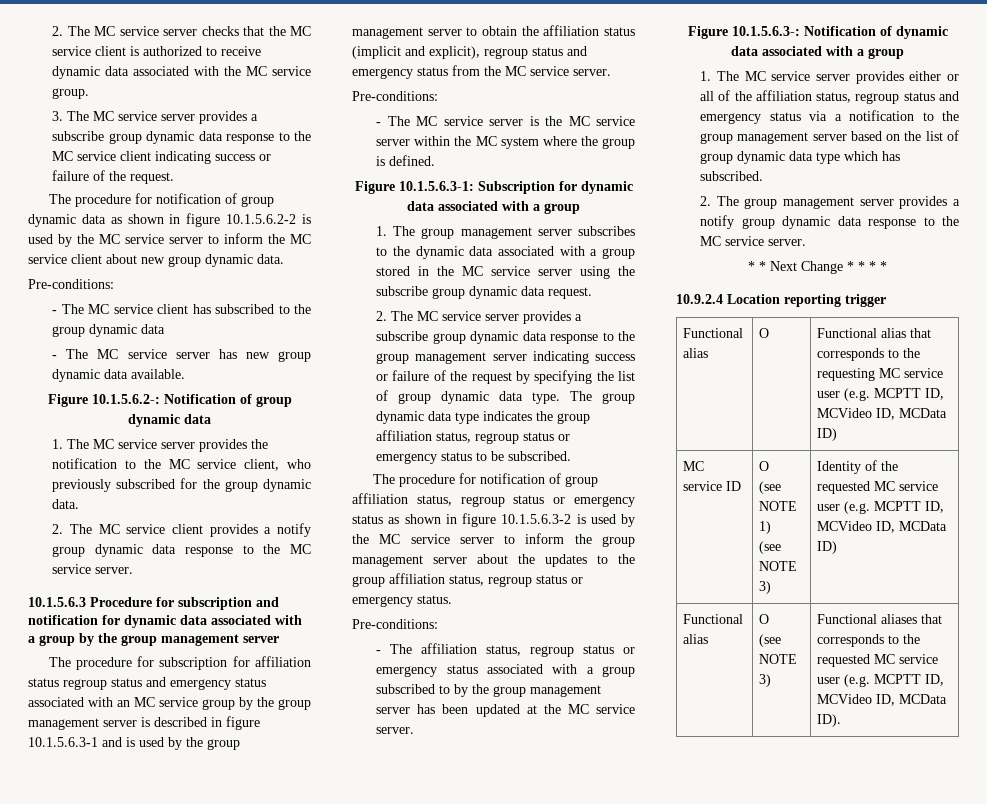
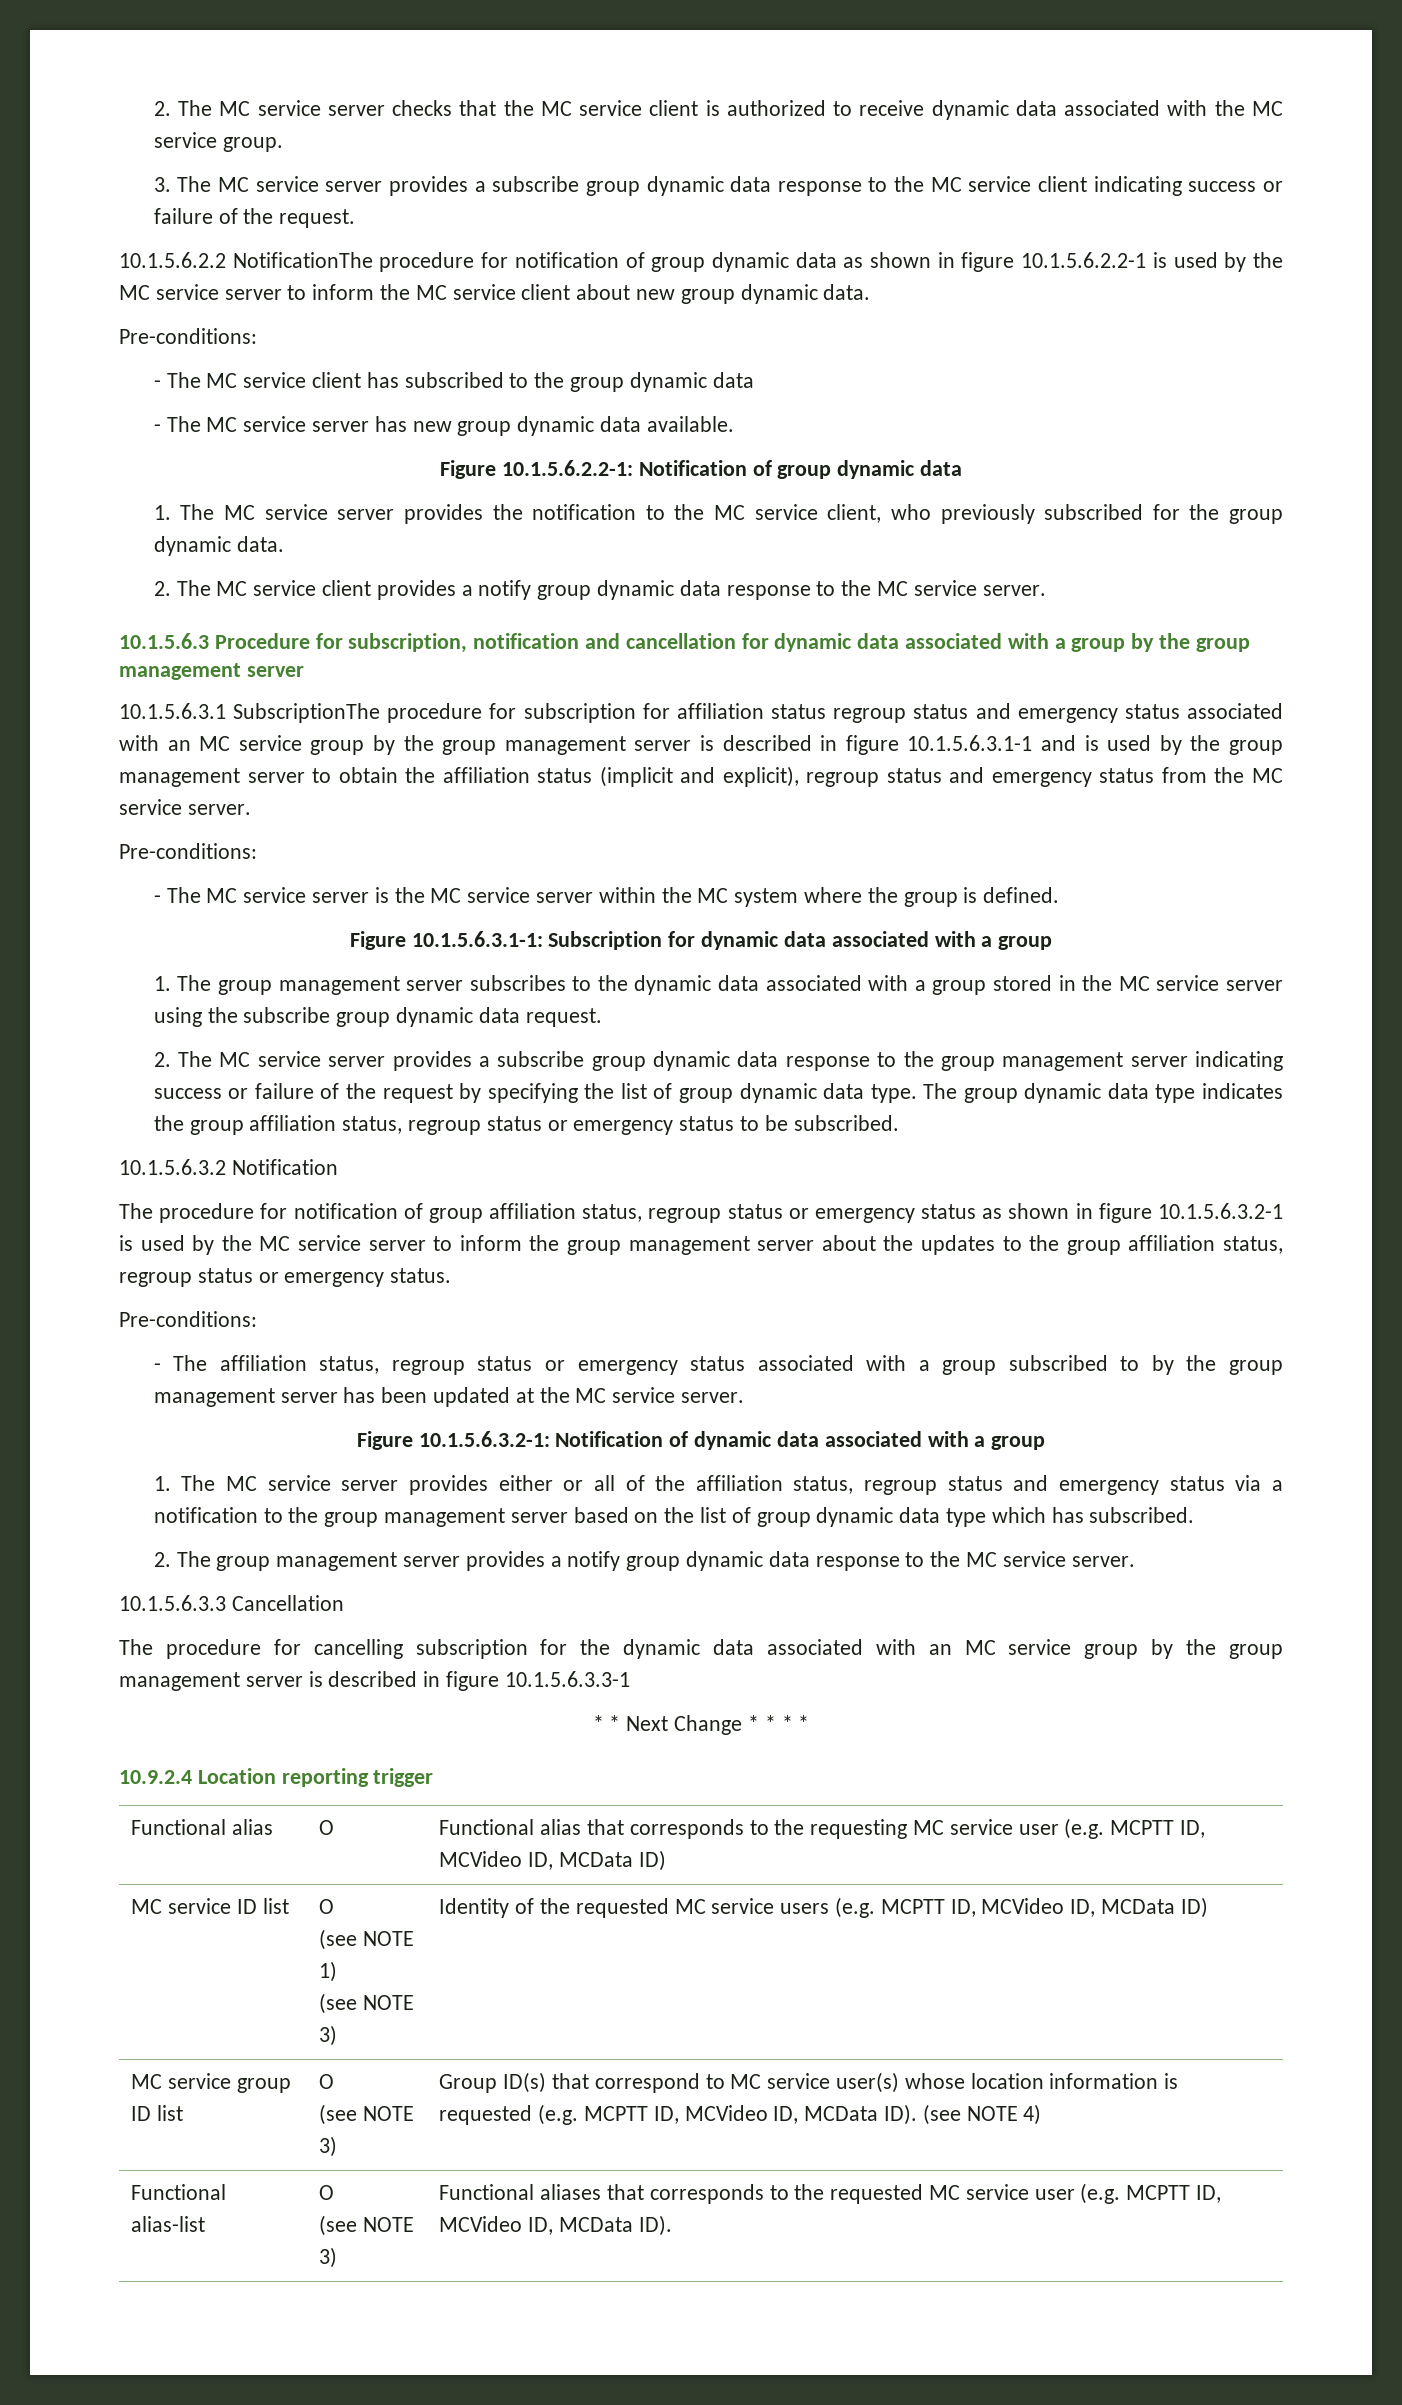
[48,194,71,204] The -> [119,252,373,268] 10.1.5.6.2.2 NotificationThe
[226,214,297,224] 10.1.5.6.2-2 -> [1021,252,1147,268] 10.1.5.6.2.2-1
[91,394,160,404] 10.1.5.6.2-: -> [501,460,633,476] 10.1.5.6.2.2-1:
[178,597,279,610] [28,615,98,625] subscription and notification -> [348,633,736,653] subscription, notification and cancellation
[48,657,71,667] The -> [119,703,381,723] 10.1.5.6.3.1 SubscriptionThe
[28,737,98,747] 10.1.5.6.3-1 -> [907,735,1033,751] 10.1.5.6.3.1-1
[398,181,474,191] 10.1.5.6.3-1: -> [411,931,543,947] 10.1.5.6.3.1-1:
(572, 456) none -> [119,1159,338,1175] // 10.1.5.6.3.2 Notification
[501,514,572,524] 10.1.5.6.3-2 -> [1157,1203,1283,1219] 10.1.5.6.3.2-1
[731,26,800,36] 10.1.5.6.3-: -> [418,1431,550,1447] 10.1.5.6.3.2-1:
(807, 242) none -> [119,1595,344,1611] [119,1639,1284,1659] [119,1671,630,1691] // 10.1.5.6.3.3 Cancellation // The procedure for cancelling subscription for the dynamic data associated with an MC service group by the group management server is described in figure 10.1.5.6.3.3-1
(742, 486) none -> [262,1898,289,1914] list
[817,501,945,514] [817,521,948,533] [817,541,838,554] [683,614,744,624] [683,634,709,644] user (e.g. MCPTT ID, MCVideo ID, MCData ID) // Functional alias -> [780,1897,1208,1918] [131,2073,292,2093] [131,2105,184,2121] [319,2074,335,2089] [319,2104,415,2125] [319,2136,338,2157] [439,2072,1179,2093] [439,2104,1042,2125] [131,2184,227,2200] [131,2216,206,2232] users (e.g. MCPTT ID, MCVideo ID, MCData ID) // MC service group ID list | O // (see NOTE 3) | Group ID(s) that correspond to MC service user(s) whose location information is requested (e.g. MCPTT ID, MCVideo ID, MCData ID). (see NOTE 4) // Functional alias-list

